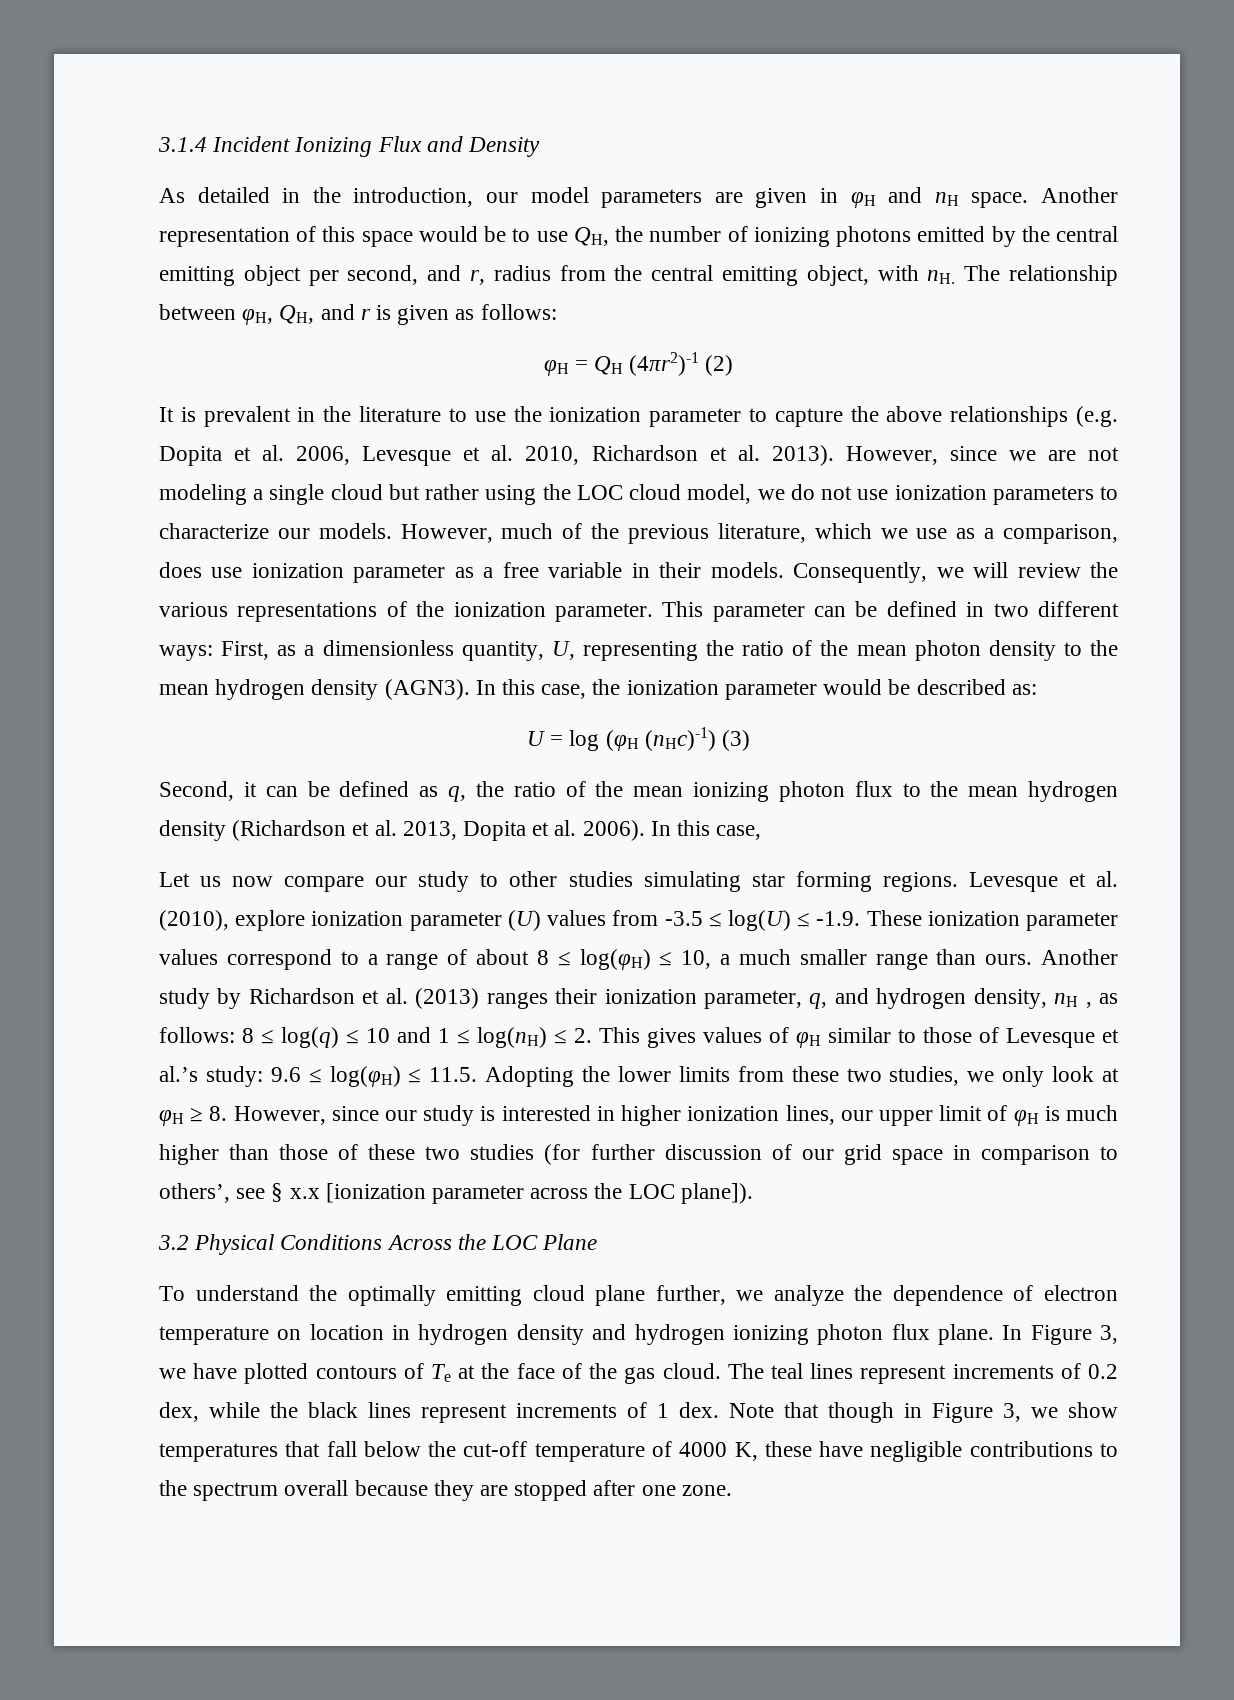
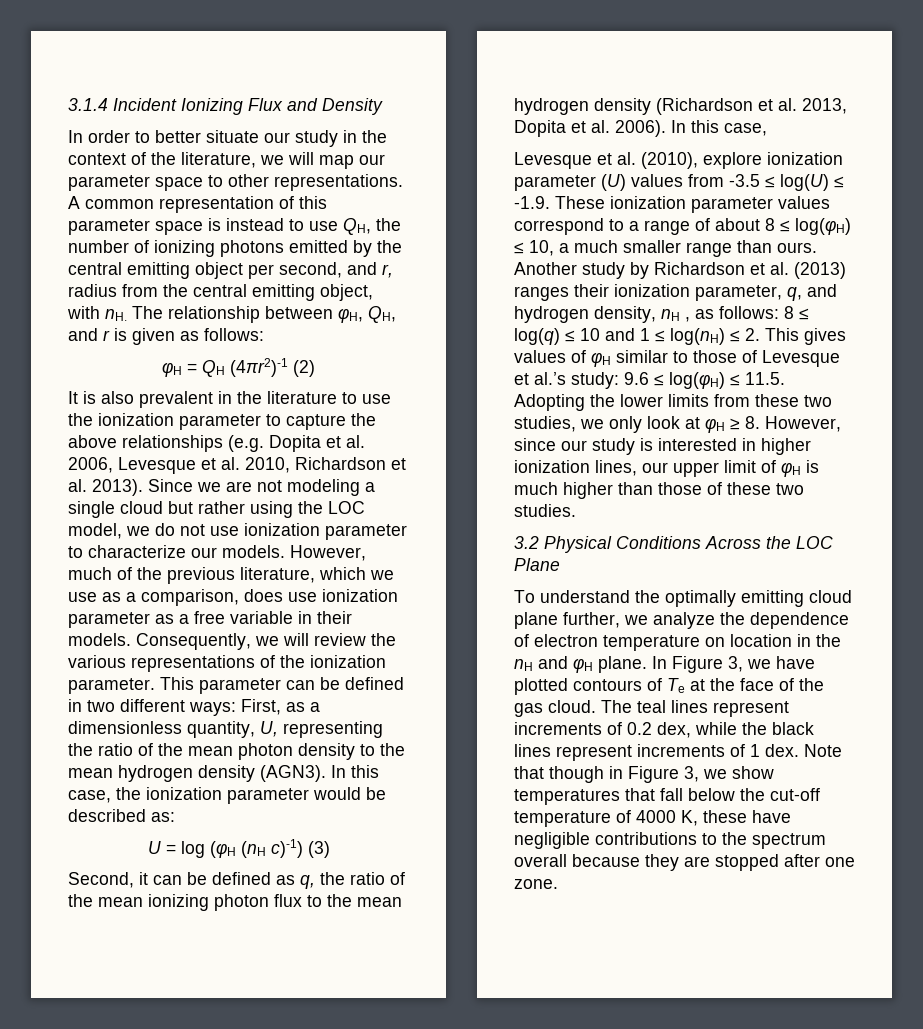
[159,187,1119,208] [159,226,507,247] As detailed in the introduction, our model parameters are given in φH and nH space. Another representation of this space would be -> [68,130,387,147] [68,152,385,169] [68,174,403,191] [68,196,327,213] [68,218,284,235] In order to better situate our study in the context of the literature, we will map our parameter space to other representations. A common representation of this parameter space is instead
(196, 414) none -> [101,391,134,404] also
[845,446,997,465] However, since -> [148,479,193,492] Since
[629,484,682,500] cloud -> (365, 507) none
[992,486,1094,505] parameters -> [325,524,407,540] parameter
[644,727,716,751] (nHc)-1) -> [240,839,303,858] (nH c)-1)
[159,871,958,892] Let us now compare our study to other studies simulating star forming regions. -> (767, 129) none
[470,1144,1118,1165] [159,1183,753,1204] studies (for further discussion of our grid space in comparison to others’, see § x.x [ionization parameter across the LOC plane]). -> [514,504,576,517] studies.
[418,1324,930,1345] hydrogen density and hydrogen ionizing photon flux -> [816,634,841,647] [514,656,593,673] the nH and φH

